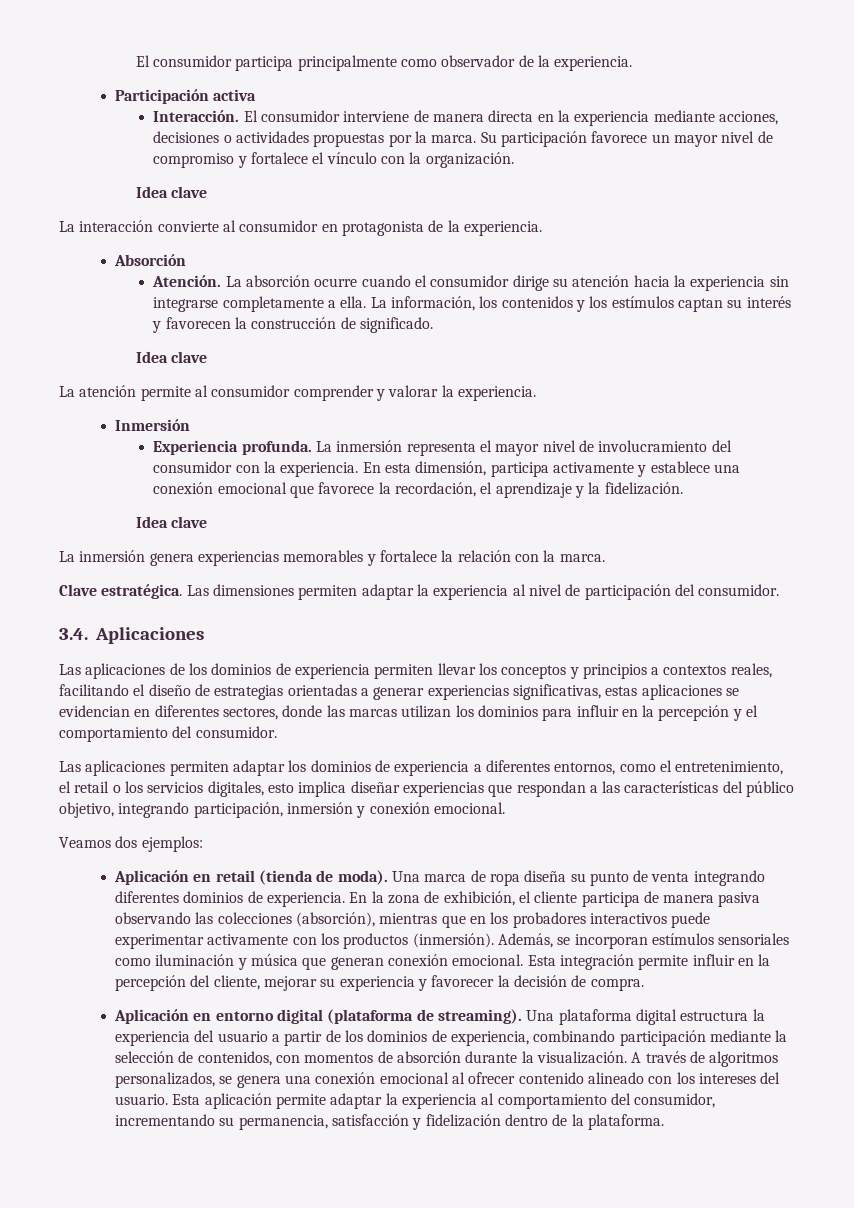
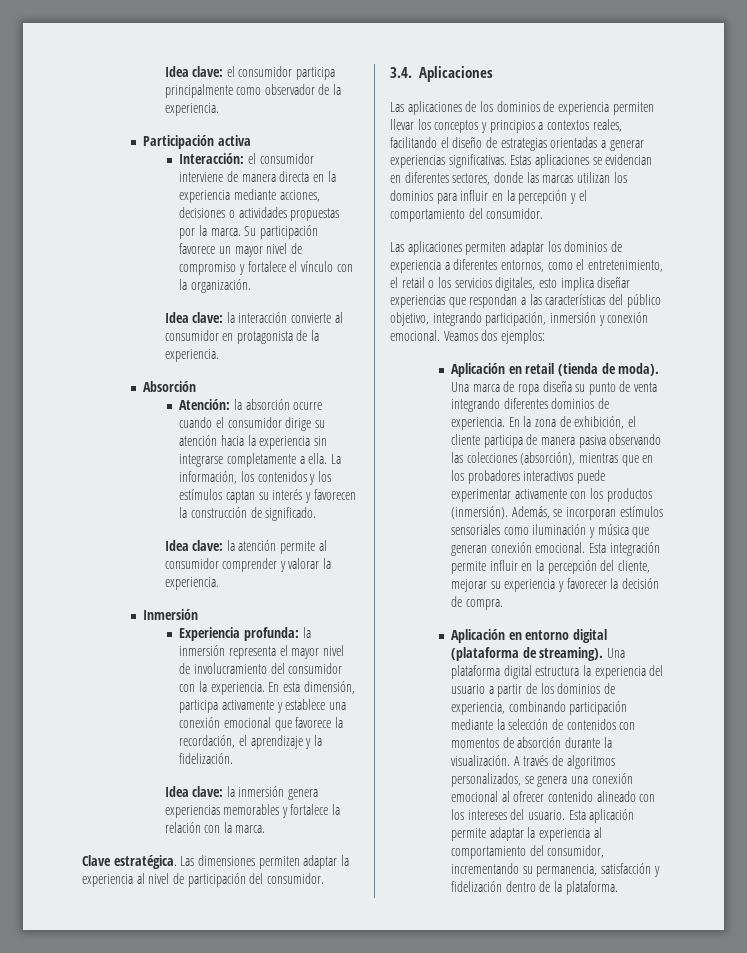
[135,55,150,67] El -> [164,66,235,77] Idea clave: el
[153,110,258,122] Interacción. El -> [179,153,256,164] Interacción: el
[171,186,208,198] [59,221,75,232] clave // La -> [192,312,235,323] clave: la
[152,275,242,287] Atención. La -> [179,399,242,410] Atención: la
[171,351,208,363] [59,386,75,397] clave // La -> [192,540,235,551] clave: la
[241,440,332,455] profunda. La -> [243,627,311,641] profunda: la
[171,516,208,528] [59,551,75,562] clave // La -> [192,786,235,797] clave: la
[512,684,638,700] significativas, estas -> [448,154,532,168] significativas. Estas
(505, 808) // -> (440, 335) none
[197,1051,272,1066] contenidos, -> [566,719,616,730] contenidos

